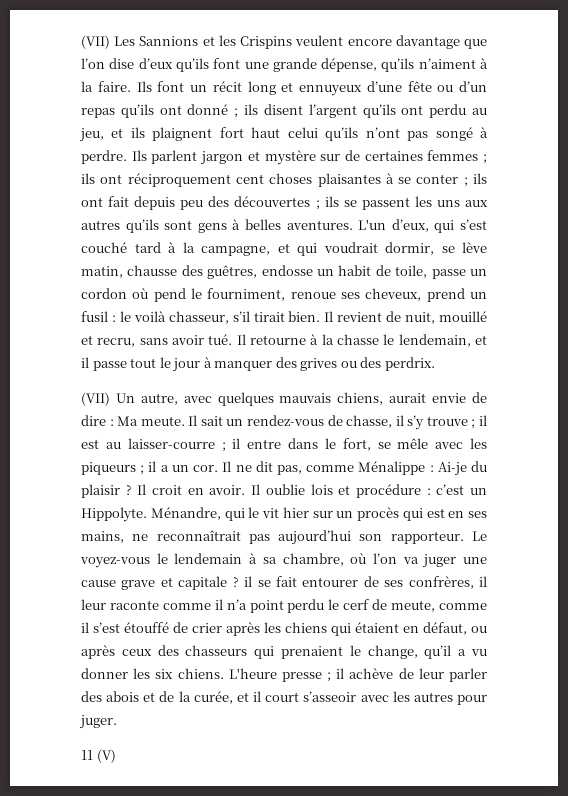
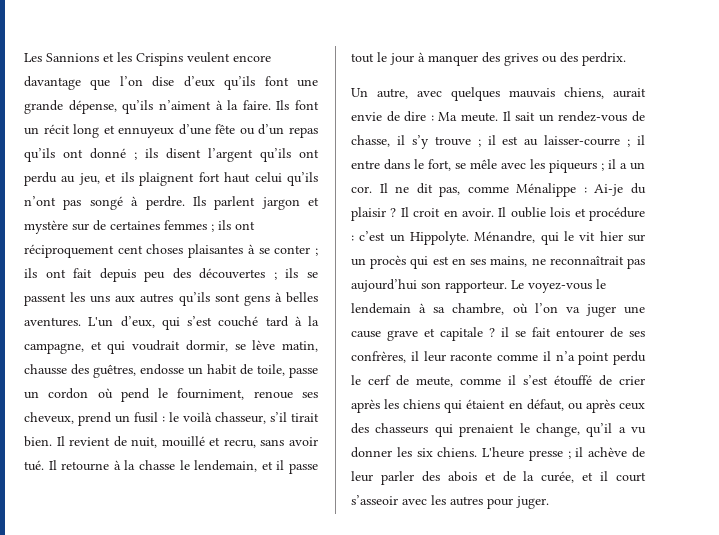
[81,35,110,49] (VII) -> (24, 57) none
[81,392,110,406] (VII) -> (626, 59) none
[81,749,116,763] // 11 (V) -> (549, 502) none

